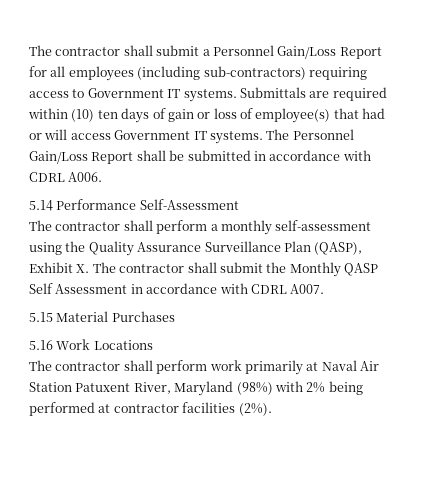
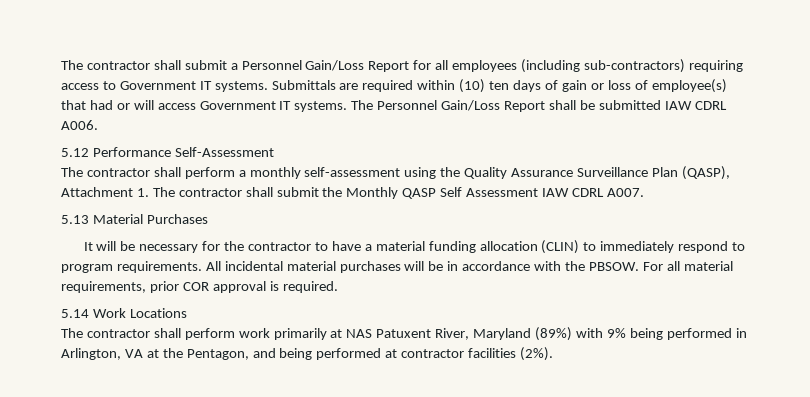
[253,150,371,161] in accordance with -> [664,101,692,110] IAW
[29,200,53,211] 5.14 -> [61,148,89,157] 5.12
[29,262,90,273] Exhibit X. -> [61,187,149,197] Attachment 1.
[130,283,325,294] [29,311,175,322] [29,340,53,350] in accordance with CDRL A007. // 5.15 Material Purchases // 5.16 -> [542,188,644,197] [61,214,208,224] [83,240,746,254] [61,261,733,273] [61,281,338,293] [61,309,89,318] IAW CDRL A007. // 5.13 Material Purchases // It will be necessary for the contractor to have a material funding allocation (CLIN) to immediately respond to program requirements. All incidental material purchases will be in accordance with the PBSOW. For all material requirements, prior COR approval is required. // 5.14
[321,360,379,371] [29,381,326,396] Naval Air Station Patuxent River, Maryland (98%) with 2% -> [346,327,747,341] [61,348,276,360] NAS Patuxent River, Maryland (89%) with 9% being performed in Arlington, VA at the Pentagon, and

